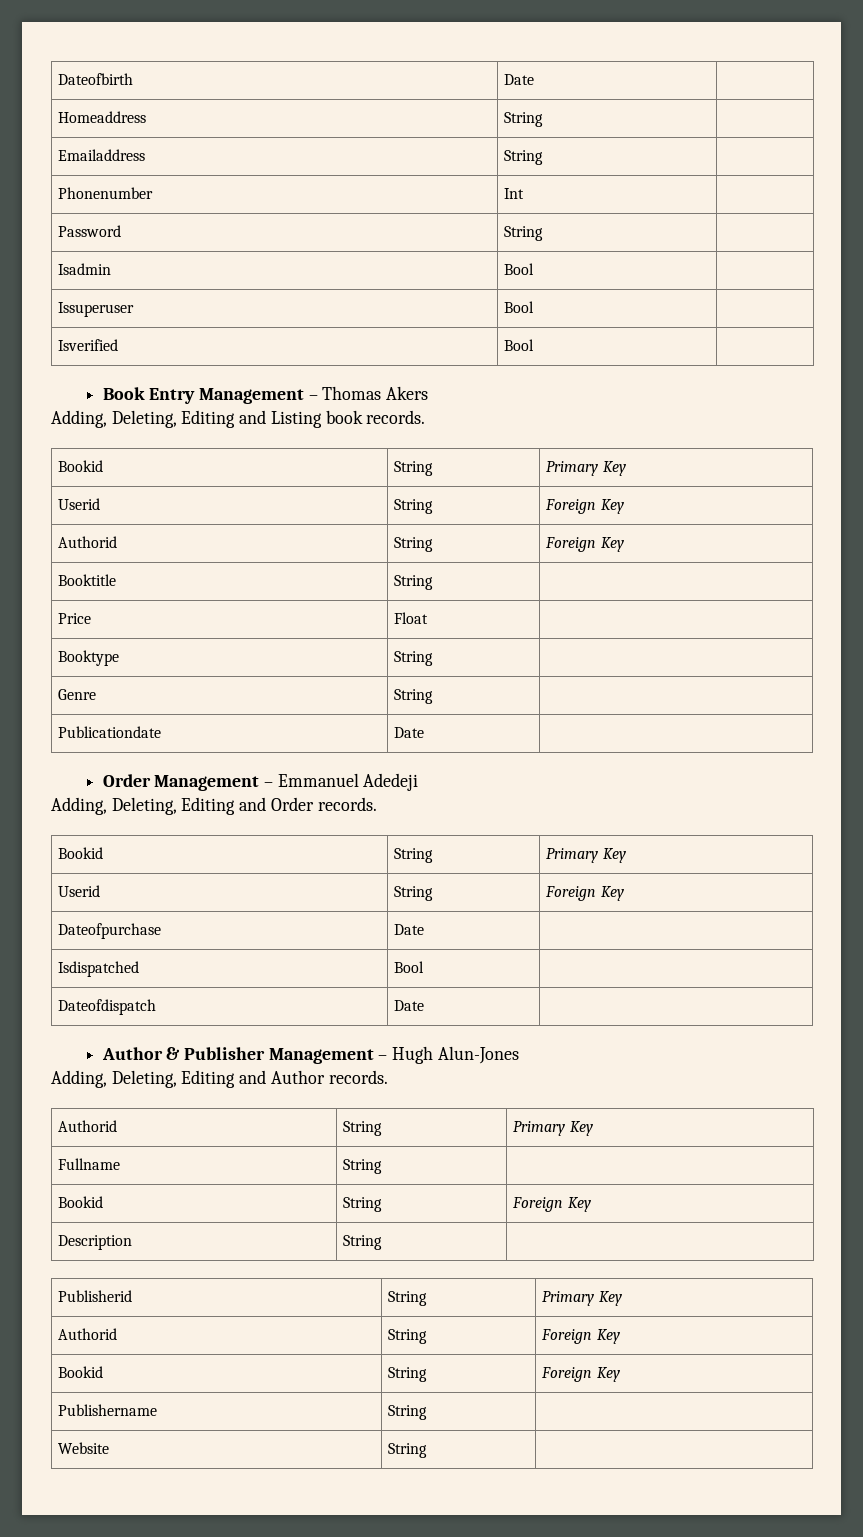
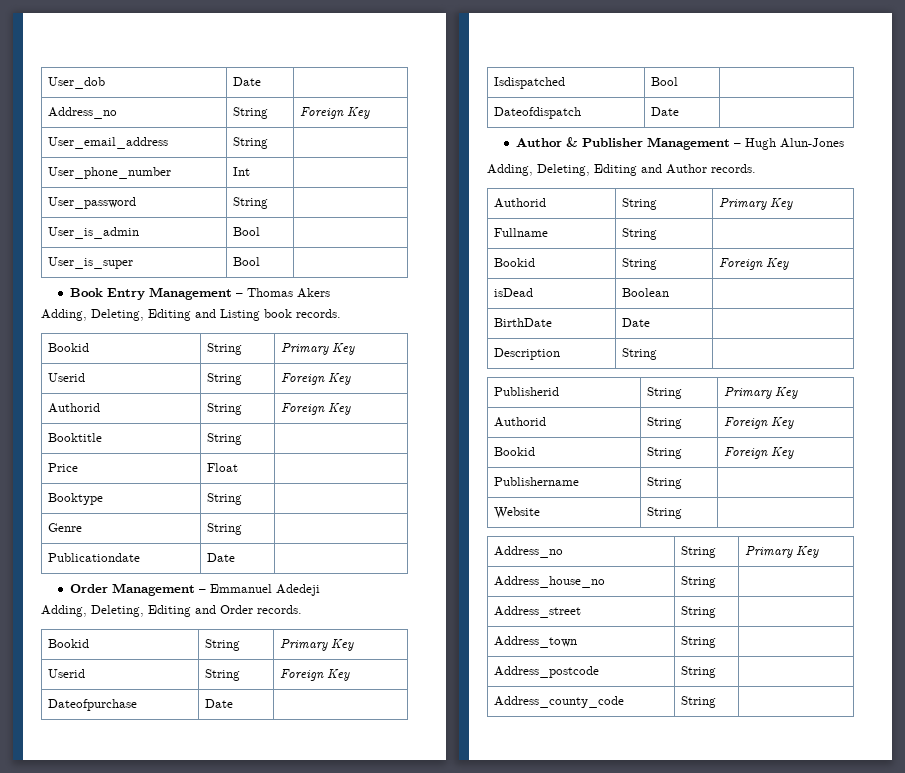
[58,73,134,85] [504,74,535,85] [58,111,147,123] [504,112,544,127] [58,149,146,161] [504,150,544,165] [58,187,154,199] [504,188,525,199] [58,225,122,237] [504,226,544,241] [58,263,112,275] [504,263,535,275] [58,302,135,317] [504,301,535,313] [58,339,119,351] Dateofbirth | Date | // Homeaddress | String | // Emailaddress | String | // Phonenumber | Int | // Password | String | // Isadmin | Bool | // Issuperuser | Bool | // Isverified -> [47,77,105,89] [232,77,261,86] [47,107,117,119] [232,107,268,119] [299,107,370,119] [47,137,168,149] [232,137,268,149] [47,167,171,179] [232,167,250,176] [47,197,136,209] [232,197,268,209] [47,227,139,239] [232,227,260,236] [47,257,133,269] User_dob | Date | // Address_no | String | Foreign Key // User_email_address | String | // User_phone_number | Int | // User_password | String | // User_is_admin | Bool | // User_is_super
(591, 1204) none -> [493,288,533,297] [621,288,669,297] [493,318,552,327] [621,318,650,327] // isDead | Boolean | // BirthDate | Date |
(428, 1450) none -> [493,546,563,558] [680,546,716,558] [744,546,819,558] [493,576,605,588] [680,576,716,588] [493,606,581,618] [680,606,716,618] [493,636,577,648] [680,636,716,648] [493,666,599,678] [680,666,716,678] [493,696,624,708] [680,696,716,708] // Address_no | String | Primary Key // Address_house_no | String | // Address_street | String | // Address_town | String | // Address_postcode | String | // Address_county_code | String |

